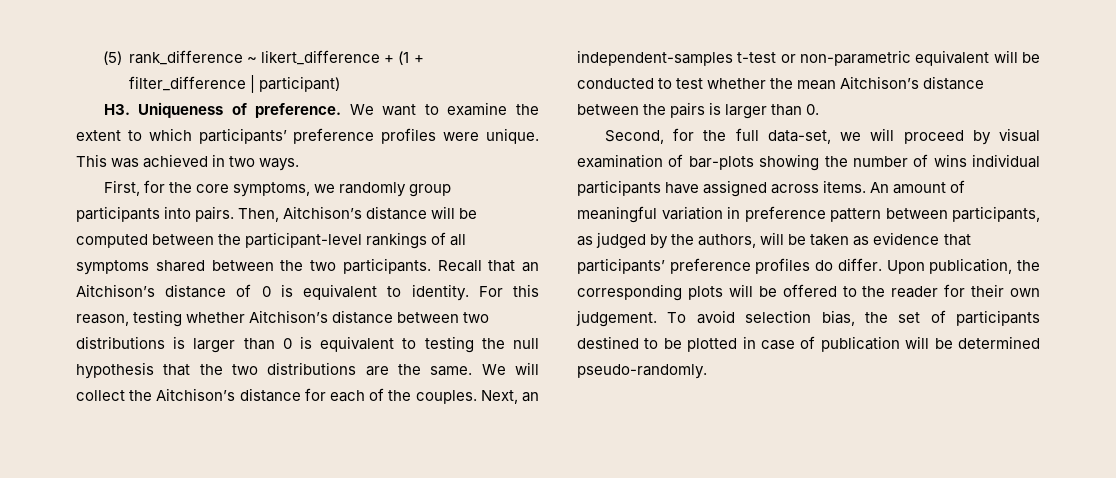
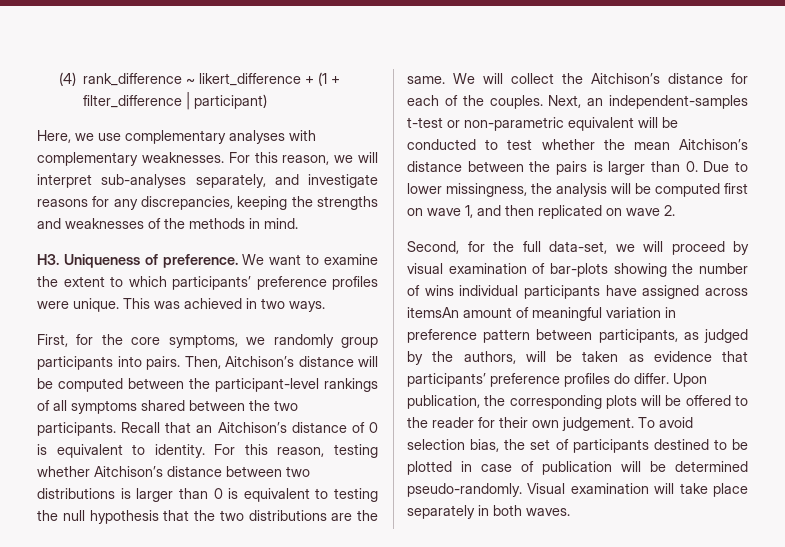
[102,51,122,65] (5) -> [58,72,76,86] (4)
(341, 84) none -> [37,130,316,144] [37,152,378,166] [37,174,378,188] [37,196,378,210] [37,218,298,229] // Here, we use complementary analyses with complementary weaknesses. For this reason, we will interpret sub-analyses separately, and investigate reasons for any discrepancies, keeping the strengths and weaknesses of the methods in mind.
(820, 109) none -> [703,161,748,172] [407,183,748,197] [407,205,675,219] Due to lower missingness, the analysis will be computed first on wave 1, and then replicated on wave 2.
[823,180,890,193] items. An -> [407,307,459,318] itemsAn
(707, 371) none -> [527,483,748,497] [407,505,570,519] Visual examination will take place separately in both waves.

